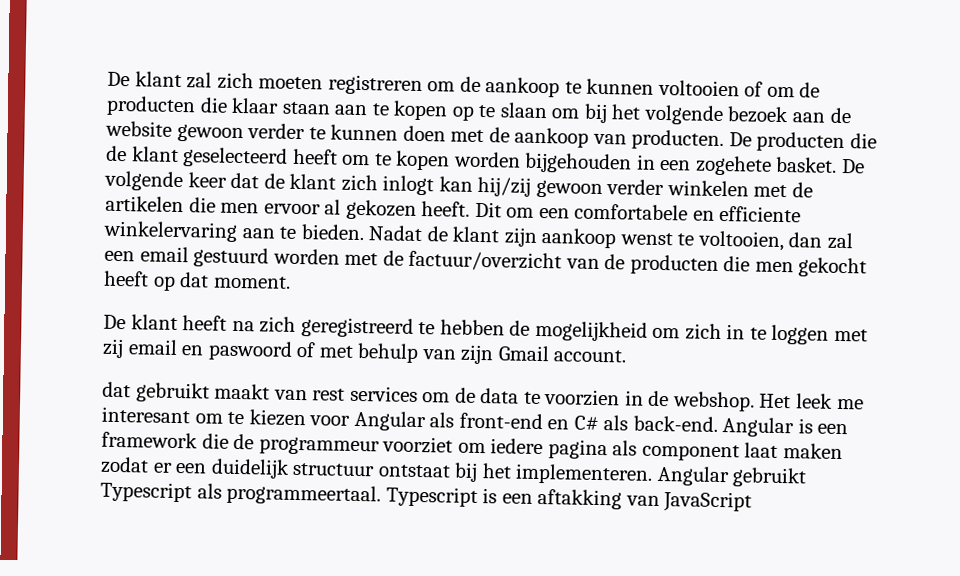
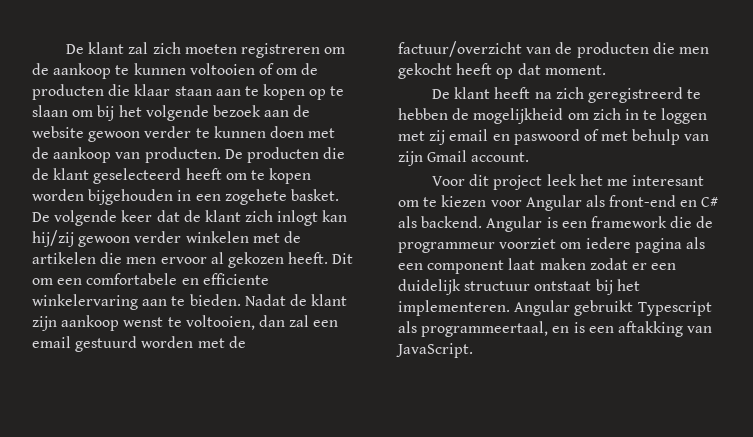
[102,381,834,412] dat gebruikt maakt van rest services om de data te voorzien in de webshop. Het leek -> [432,174,603,190] Voor dit project leek het
[632,415,718,432] back-end. -> [421,216,483,228] backend.
(638, 448) none -> [398,263,423,270] een
[226,483,478,507] programmeertaal. Typescript -> [421,321,570,337] programmeertaal, en
[663,491,753,513] JavaScript -> [396,343,473,358] JavaScript.

